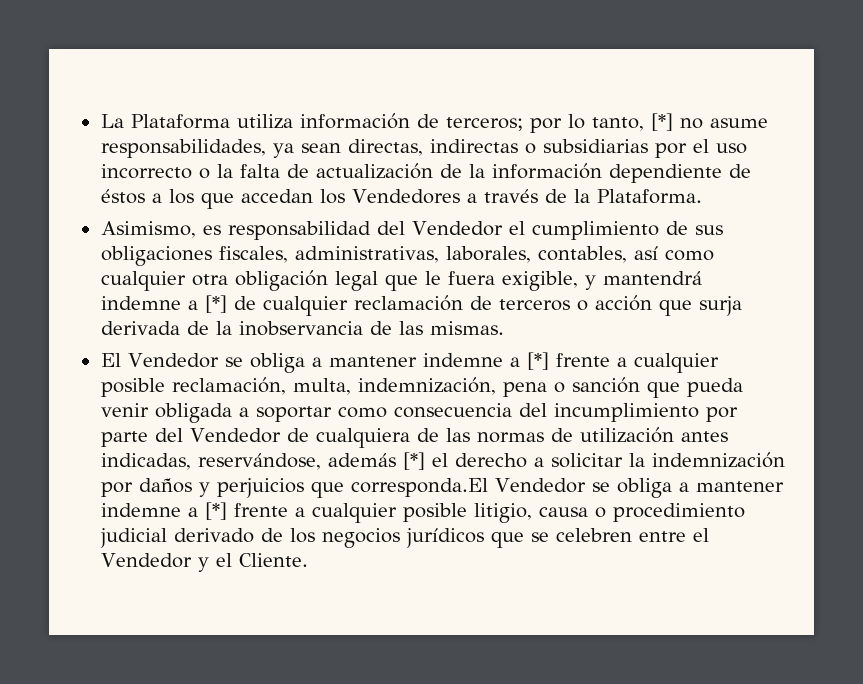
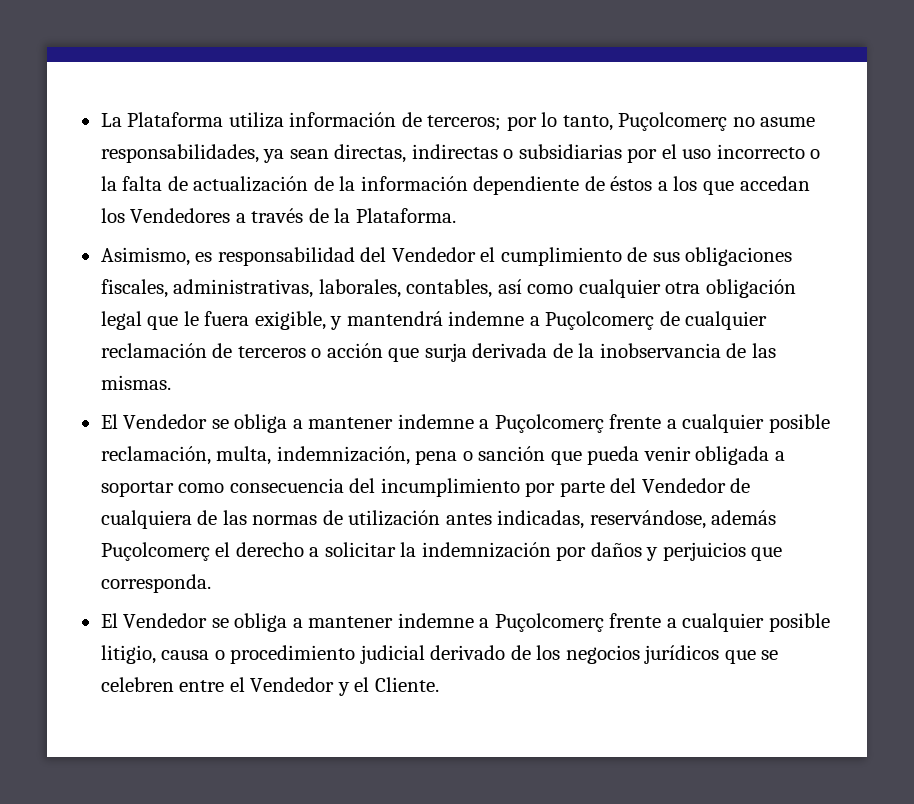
[650,113,673,131] [*] -> [618,112,728,131] Puçolcomerç
[204,295,227,313] [*] -> [545,311,655,330] Puçolcomerç
[526,352,549,370] [*] -> [494,414,604,433] Puçolcomerç
[402,452,425,470] [*] -> [100,542,210,561] Puçolcomerç
[350,478,784,498] [100,502,227,520] corresponda.El Vendedor se obliga a mantener indemne a [*] -> [100,574,211,593] [100,613,604,632] corresponda. // El Vendedor se obliga a mantener indemne a Puçolcomerç

